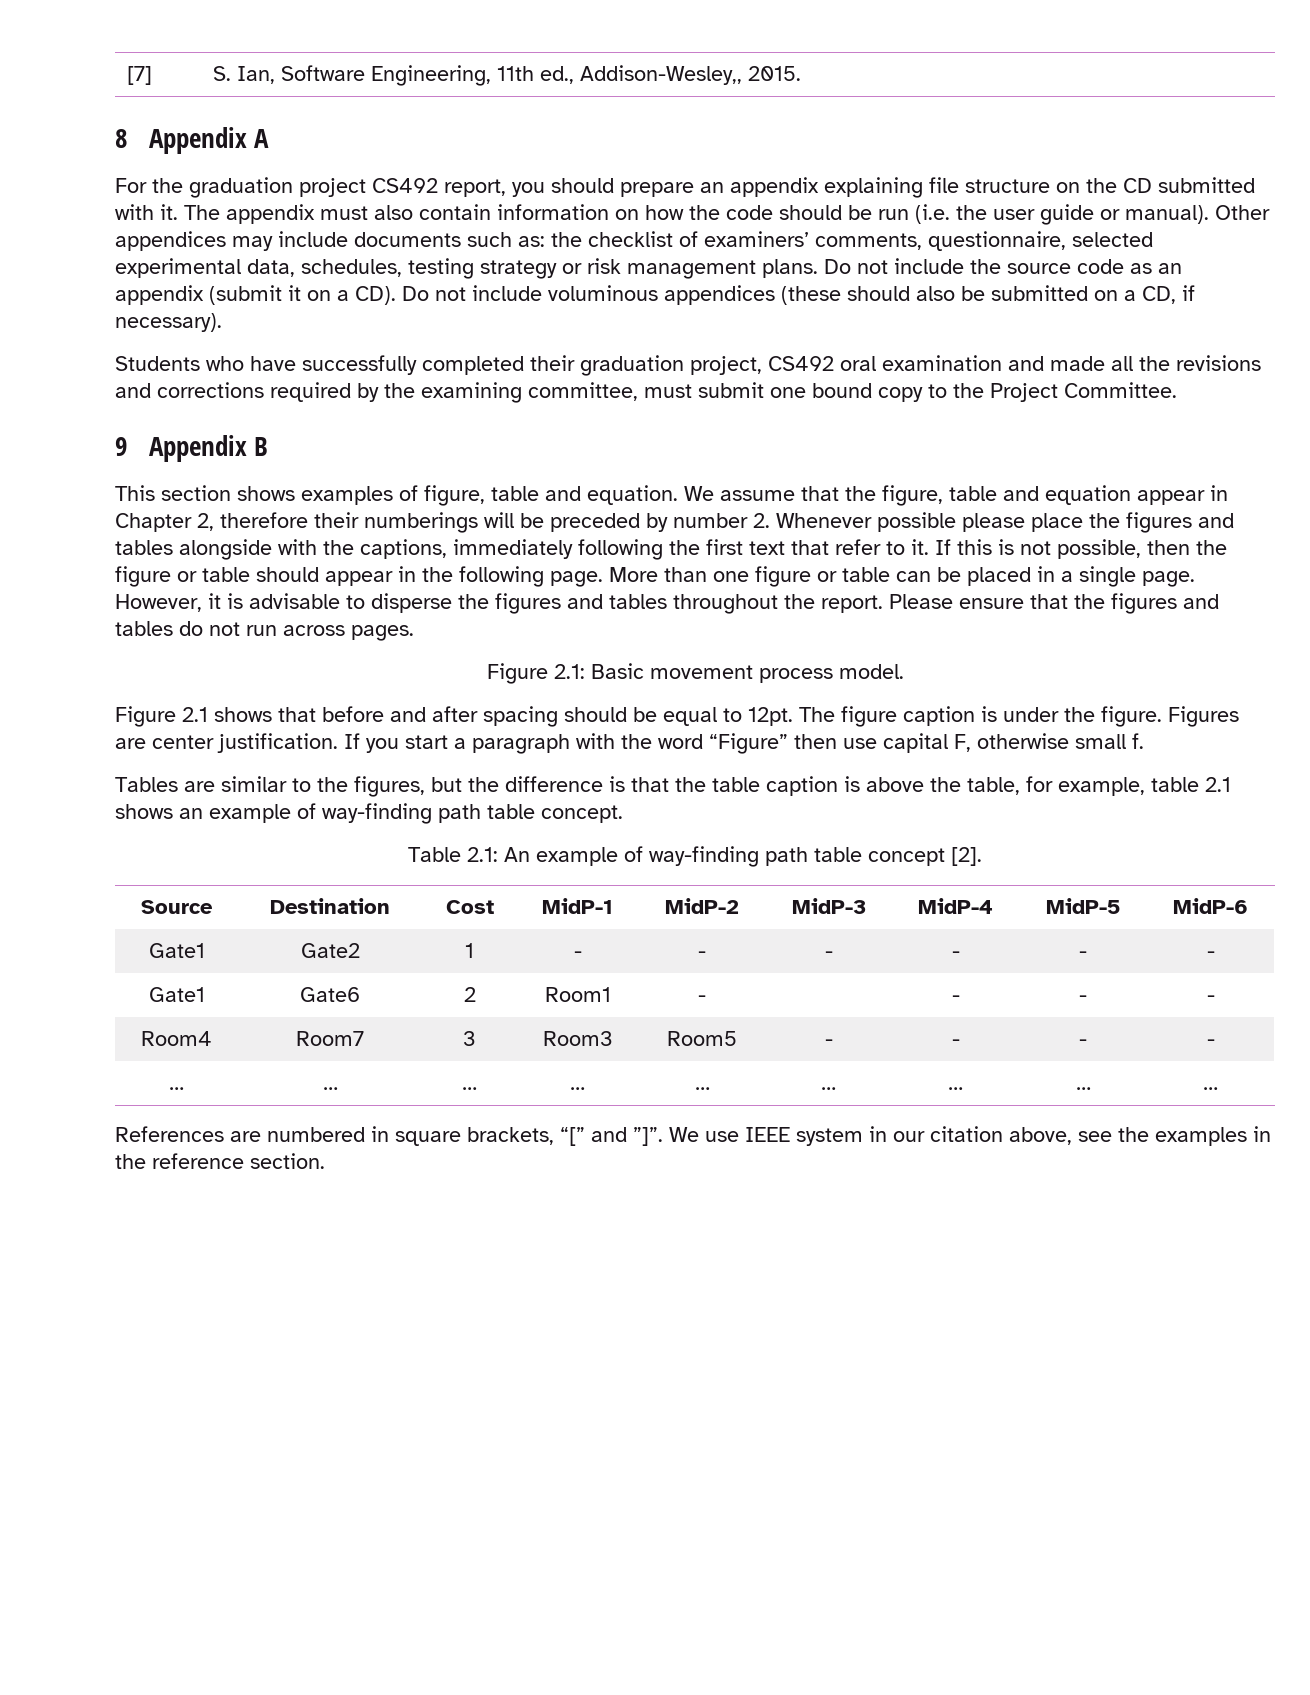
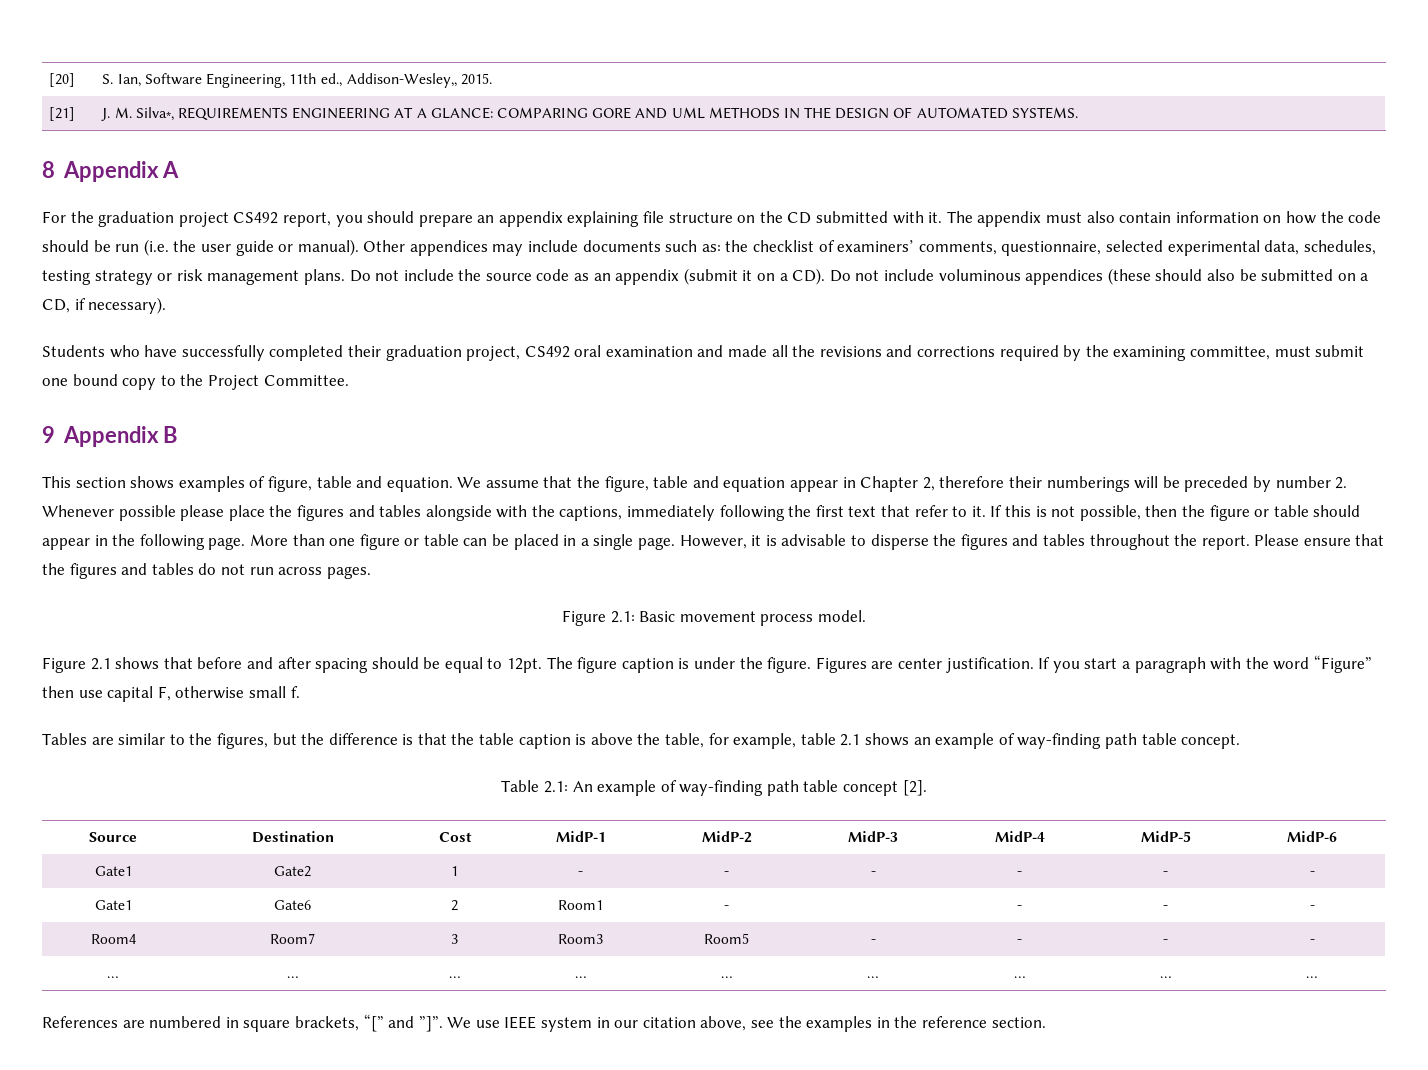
[127,66,153,85] [7] -> [49,73,76,87] [20]
(802, 73) none -> [49,107,76,121] [101,107,1078,121] // [21] | J. M. Silva∗, REQUIREMENTS ENGINEERING AT A GLANCE: COMPARING GORE AND UML METHODS IN THE DESIGN OF AUTOMATED SYSTEMS.

